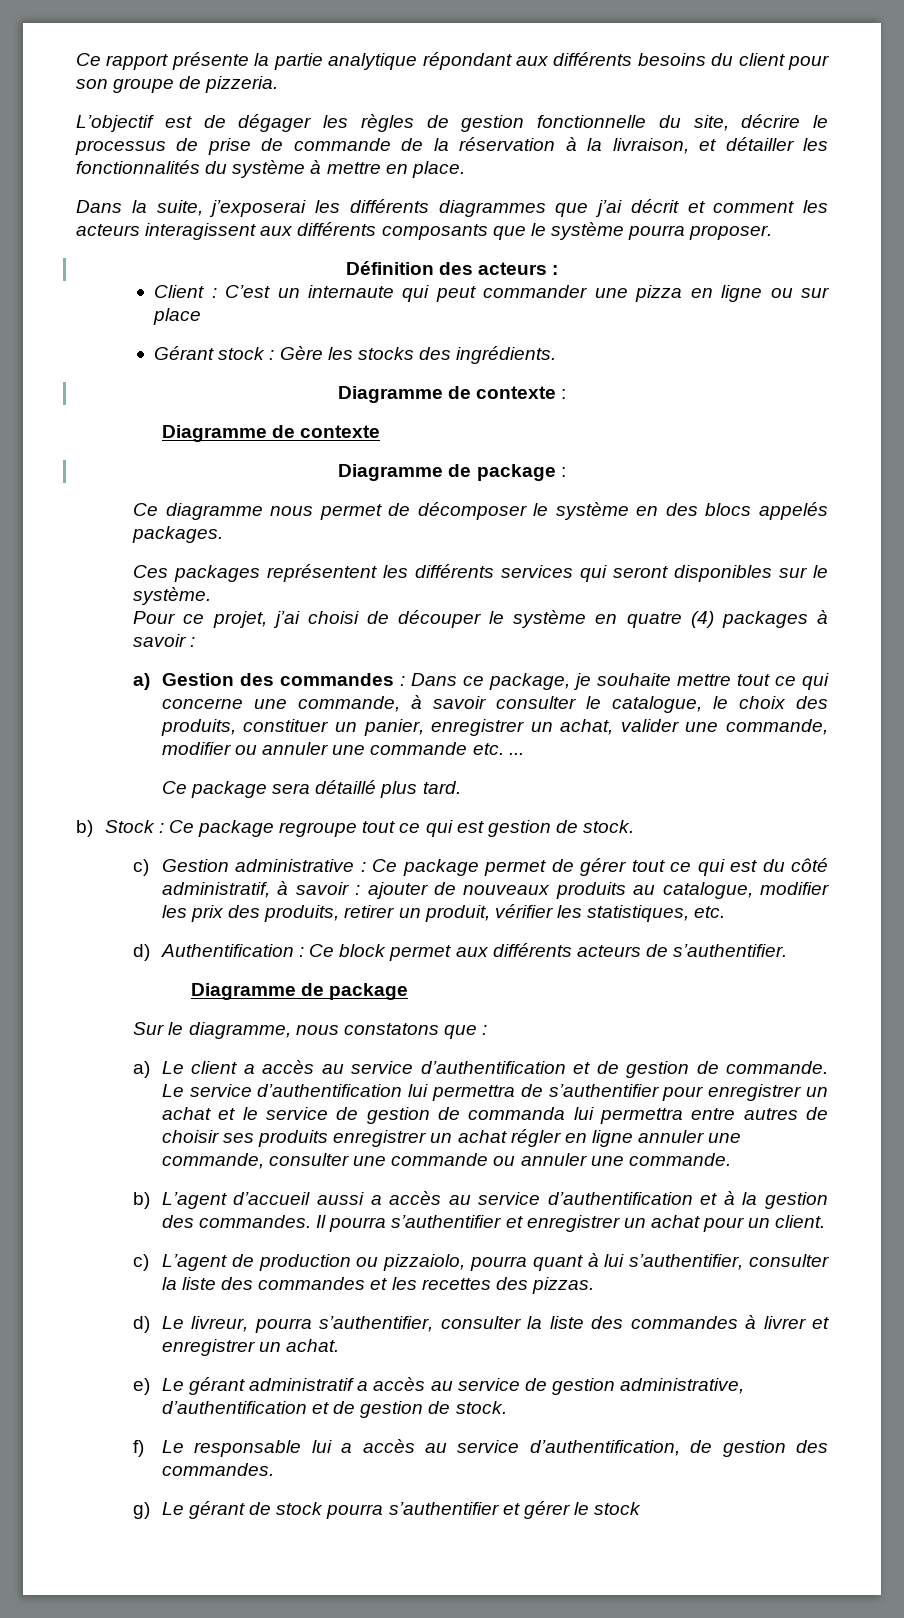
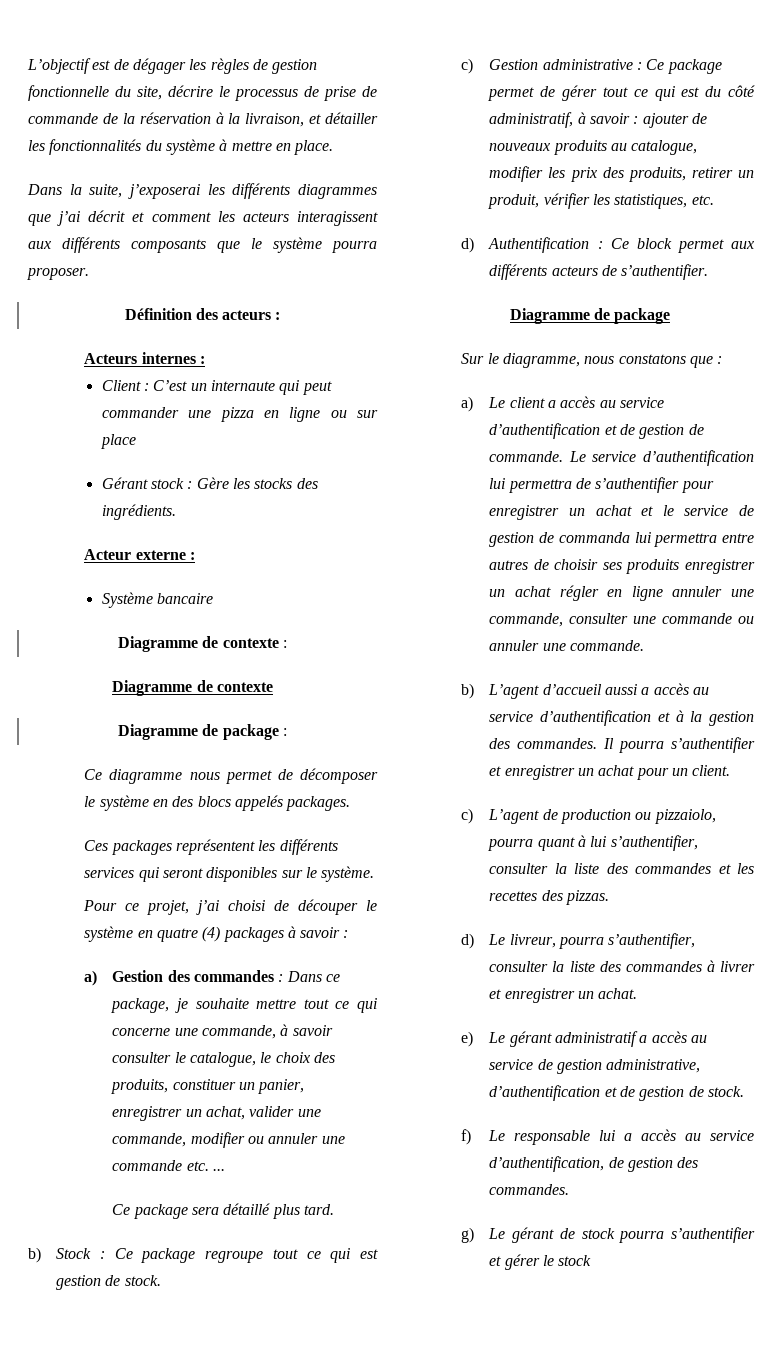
[76,52,829,70] [76,76,279,93] Ce rapport présente la partie analytique répondant aux différents besoins du client pour son groupe de pizzeria. // -> (27, 66) none
(559, 270) none -> [84,352,205,364] // Acteurs internes :
(557, 355) none -> [84,549,195,560] [101,592,214,608] // Acteur externe : // Système bancaire

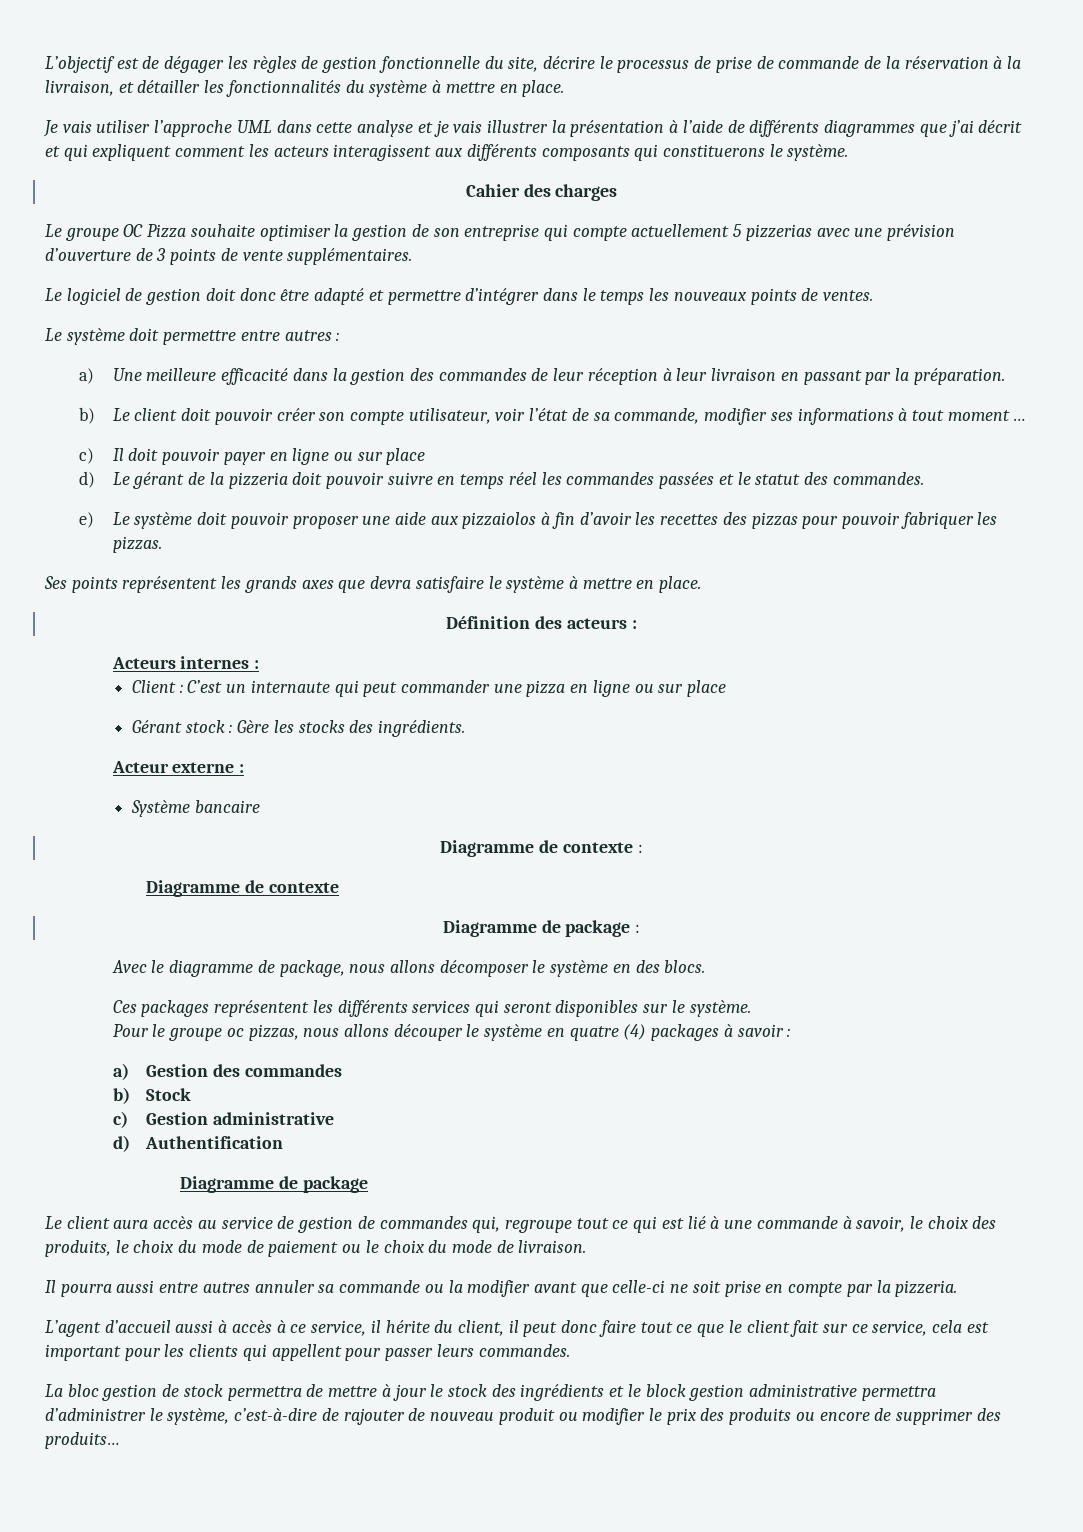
[27,184,225,199] Dans la suite, j’exposerai les -> [43,120,745,137] Je vais utiliser l’approche UML dans cette analyse et je vais illustrer la présentation à l’aide de
(145, 217) none -> [63,144,172,161] qui expliquent
[217,237,377,253] [27,268,89,280] que le système pourra proposer. -> [634,144,849,161] [465,184,618,201] [45,224,956,241] [45,248,413,265] [45,288,874,305] [45,328,340,345] [78,368,1005,385] [78,407,1027,425] [78,448,426,465] [78,471,924,489] [78,512,998,529] [112,536,162,553] [44,576,702,593] qui constituerons le système. // Cahier des charges // Le groupe OC Pizza souhaite optimiser la gestion de son entreprise qui compte actuellement 5 pizzerias avec une prévision d’ouverture de 3 points de vente supplémentaires. // Le logiciel de gestion doit donc être adapté et permettre d’intégrer dans le temps les nouveaux points de ventes. // Le système doit permettre entre autres : // a) Une meilleure efficacité dans la gestion des commandes de leur réception à leur livraison en passant par la préparation. // b) Le client doit pouvoir créer son compte utilisateur, voir l’état de sa commande, modifier ses informations à tout moment … // c) Il doit pouvoir payer en ligne ou sur place // d) Le gérant de la pizzeria doit pouvoir suivre en temps réel les commandes passées et le statut des commandes. // e) Le système doit pouvoir proposer une aide aux pizzaiolos à fin d’avoir les recettes des pizzas pour pouvoir fabriquer les pizzas. // Ses points représentent les grands axes que devra satisfaire le système à mettre en place.
[84,769,293,784] Ce diagramme nous permet de -> [111,960,435,977] Avec le diagramme de package, nous allons
[197,795,351,811] blocs appelés packages. -> [664,960,706,973] blocs.
[125,900,290,915] ce projet, j’ai choisi de -> [152,1024,389,1041] le groupe oc pizzas, nous allons
[278,971,340,982] [111,998,377,1013] [112,1024,333,1039] [112,1052,335,1067] [111,1079,305,1094] [112,1106,321,1121] [112,1132,345,1148] [112,1160,226,1171] [112,1203,334,1219] [28,1247,196,1263] : Dans ce package, je souhaite mettre tout ce qui concerne une commande, à savoir consulter le catalogue, le choix des produits, constituer un panier, enregistrer un achat, valider une commande, modifier ou annuler une commande etc. ... // Ce package sera détaillé plus tard. // b) Stock : Ce package -> [112,1087,192,1104] [112,1111,335,1128] [112,1135,284,1152] [180,1176,368,1193] [45,1216,501,1233] // b) Stock // c) Gestion administrative // d) Authentification // Diagramme de package // Le client aura accès au service de gestion de commandes qui,
[56,1275,161,1290] [461,58,722,74] [488,85,755,101] [489,112,707,128] [489,140,698,155] [489,166,754,182] [488,193,714,209] [461,237,754,253] [489,264,709,280] [509,308,671,324] [461,353,723,368] [461,396,664,412] [489,423,704,439] [489,450,754,466] [489,477,714,493] [489,505,754,520] [489,532,754,547] [489,559,755,574] [489,585,754,601] [489,613,754,627] [489,640,645,651] [461,683,709,699] [489,710,754,726] [489,737,755,753] [489,765,731,780] [461,808,716,824] [488,835,698,851] [489,863,754,874] [489,890,610,905] [461,933,696,949] [489,960,755,972] [489,988,638,1003] [461,1031,707,1047] [489,1059,701,1074] [489,1085,744,1101] [461,1129,754,1145] [489,1156,699,1172] [489,1184,570,1195] [461,1227,755,1243] [489,1254,592,1270] gestion de stock. // c) Gestion administrative : Ce package permet de gérer tout ce qui est du côté administratif, à savoir : ajouter de nouveaux produits au catalogue, modifier les prix des produits, retirer un produit, vérifier les statistiques, etc. // d) Authentification : Ce block permet aux différents acteurs de s’authentifier. // Diagramme de package // Sur le diagramme, nous constatons que : // a) Le client a accès au service d’authentification et de gestion de commande. Le service d’authentification lui permettra de s’authentifier pour enregistrer un achat et le service de gestion de commanda lui permettra entre autres de choisir ses produits enregistrer un achat régler en ligne annuler une commande, consulter une commande ou annuler une commande. // b) L’agent d’accueil aussi a accès au service d’authentification et à la gestion des commandes. Il pourra s’authentifier et enregistrer un achat pour un client. // c) L’agent de production ou pizzaiolo, pourra quant à lui s’authentifier, consulter la liste des commandes et les recettes des pizzas. // d) Le livreur, pourra s’authentifier, consulter la liste des commandes à livrer et enregistrer un achat. // e) Le gérant administratif a accès au service de gestion administrative, d’authentification et de gestion de stock. // f) Le responsable lui a accès au service d’authentification, de gestion des commandes. // g) Le gérant de stock pourra s’authentifier et gérer le stock -> [687,1216,997,1232] [45,1240,587,1257] [45,1280,958,1297] [45,1320,989,1337] [45,1344,570,1361] [45,1384,936,1401] [45,1408,1001,1425] [45,1432,120,1449] lié à une commande à savoir, le choix des produits, le choix du mode de paiement ou le choix du mode de livraison. // Il pourra aussi entre autres annuler sa commande ou la modifier avant que celle-ci ne soit prise en compte par la pizzeria. // L’agent d’accueil aussi à accès à ce service, il hérite du client, il peut donc faire tout ce que le client fait sur ce service, cela est important pour les clients qui appellent pour passer leurs commandes. // La bloc gestion de stock permettra de mettre à jour le stock des ingrédients et le block gestion administrative permettra d’administrer le système, c’est-à-dire de rajouter de nouveau produit ou modifier le prix des produits ou encore de supprimer des produits…

